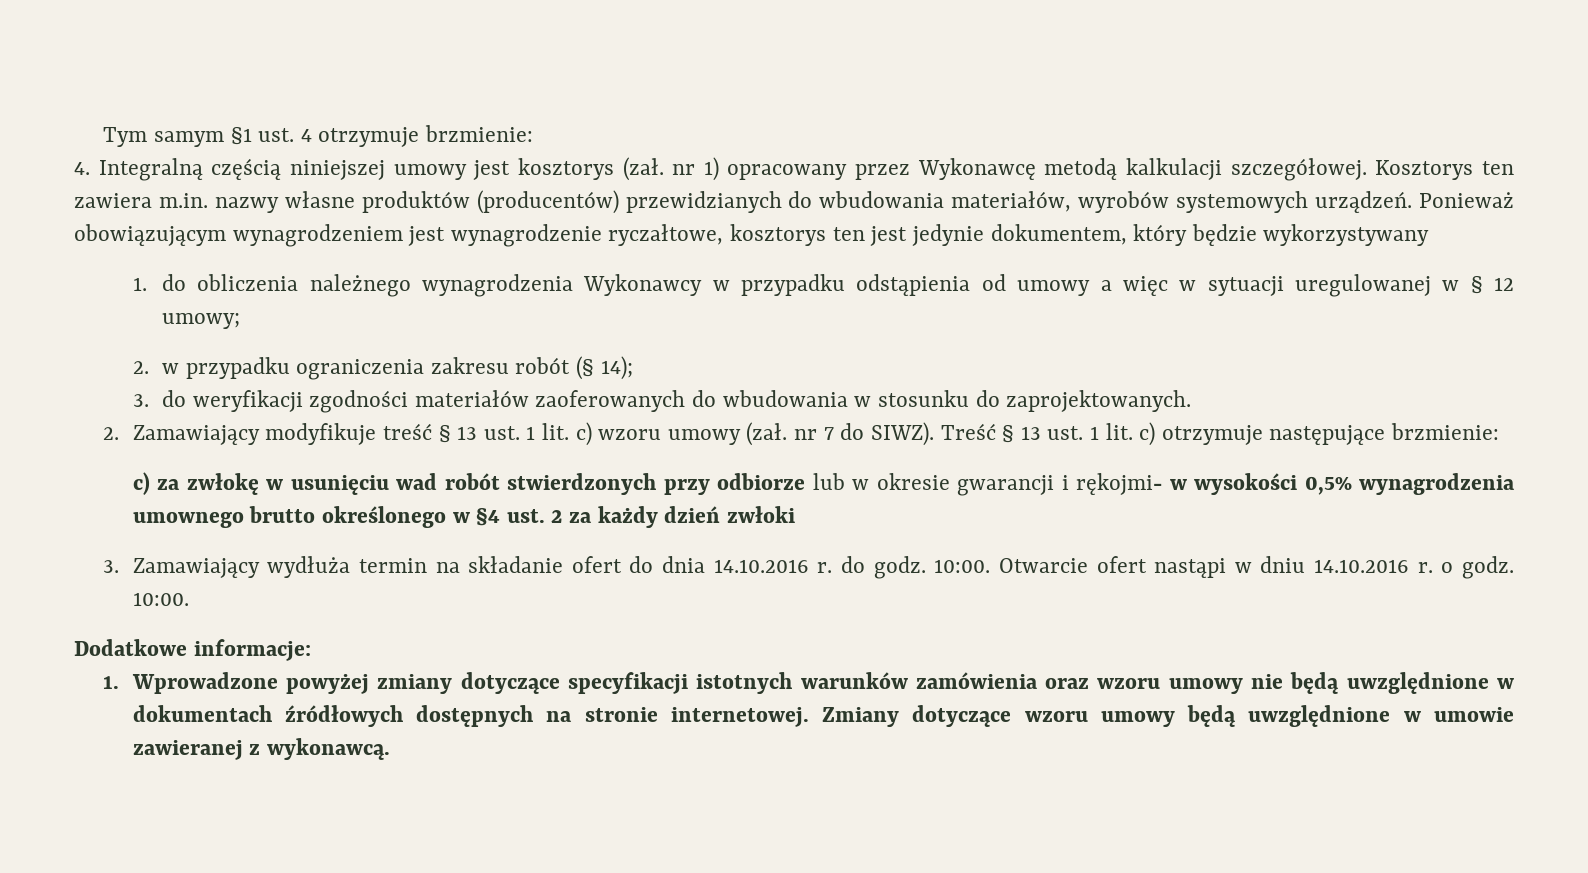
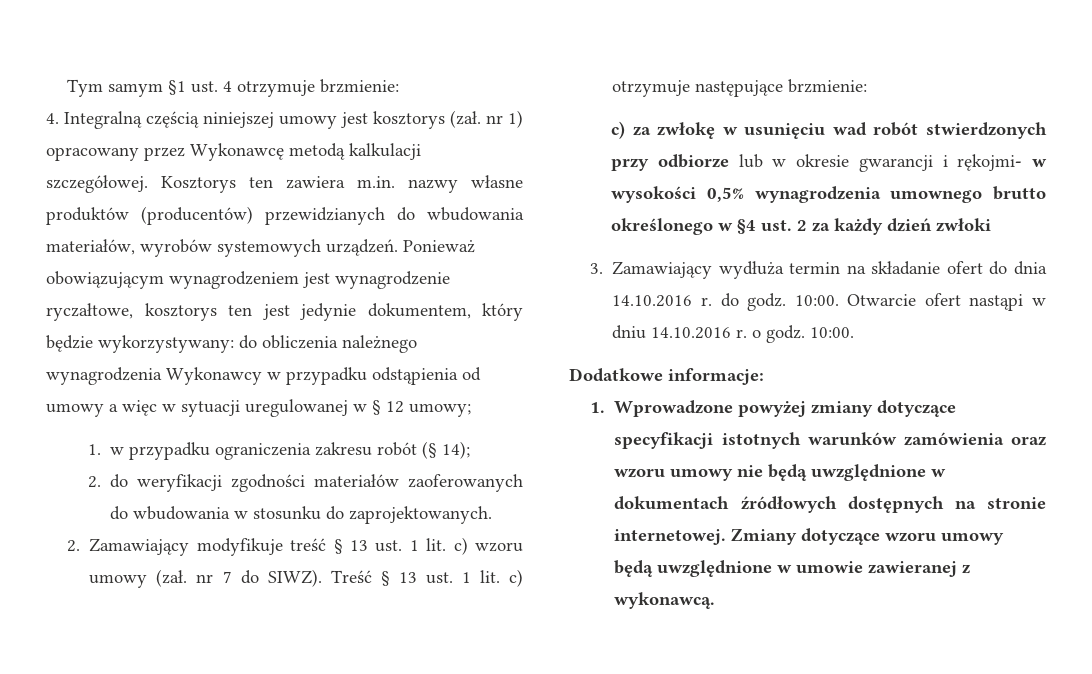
[1263,224,1430,246] [132,277,147,291] wykorzystywany // 1. -> [98,335,234,353] wykorzystywany:
[132,361,149,374] 2. -> [88,444,102,455] 1.
[132,394,149,407] 3. -> [88,476,102,488] 2.

